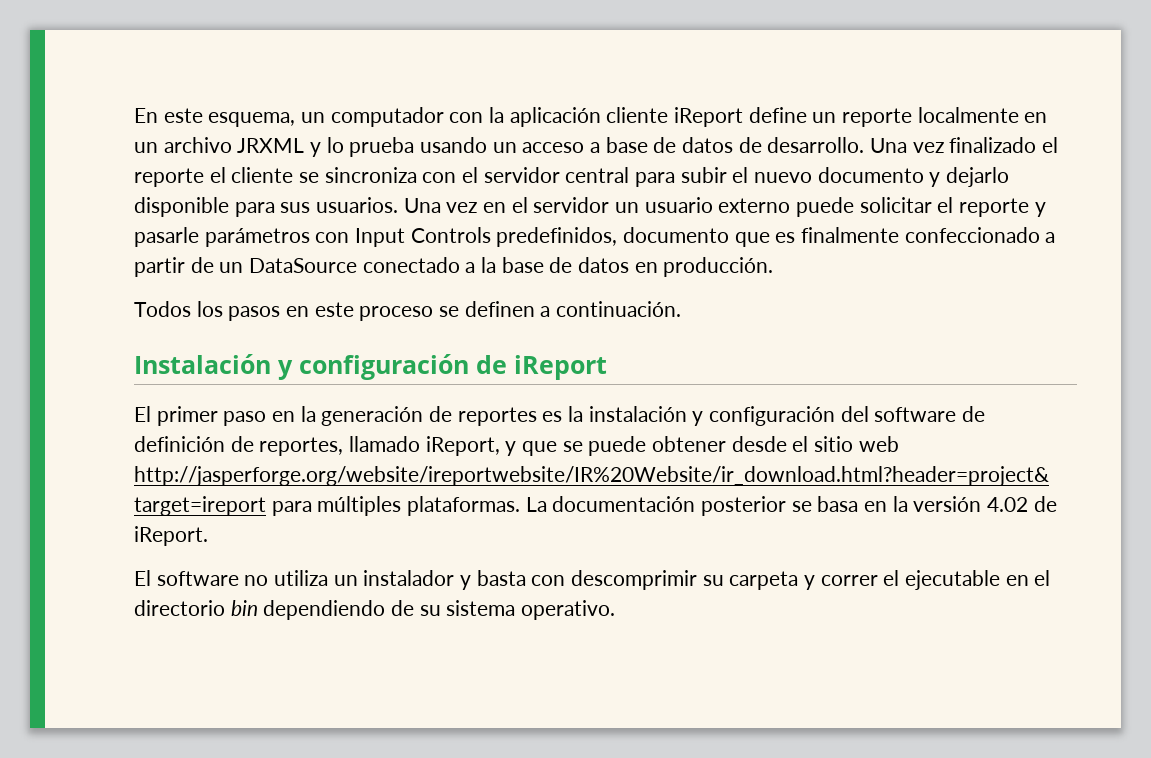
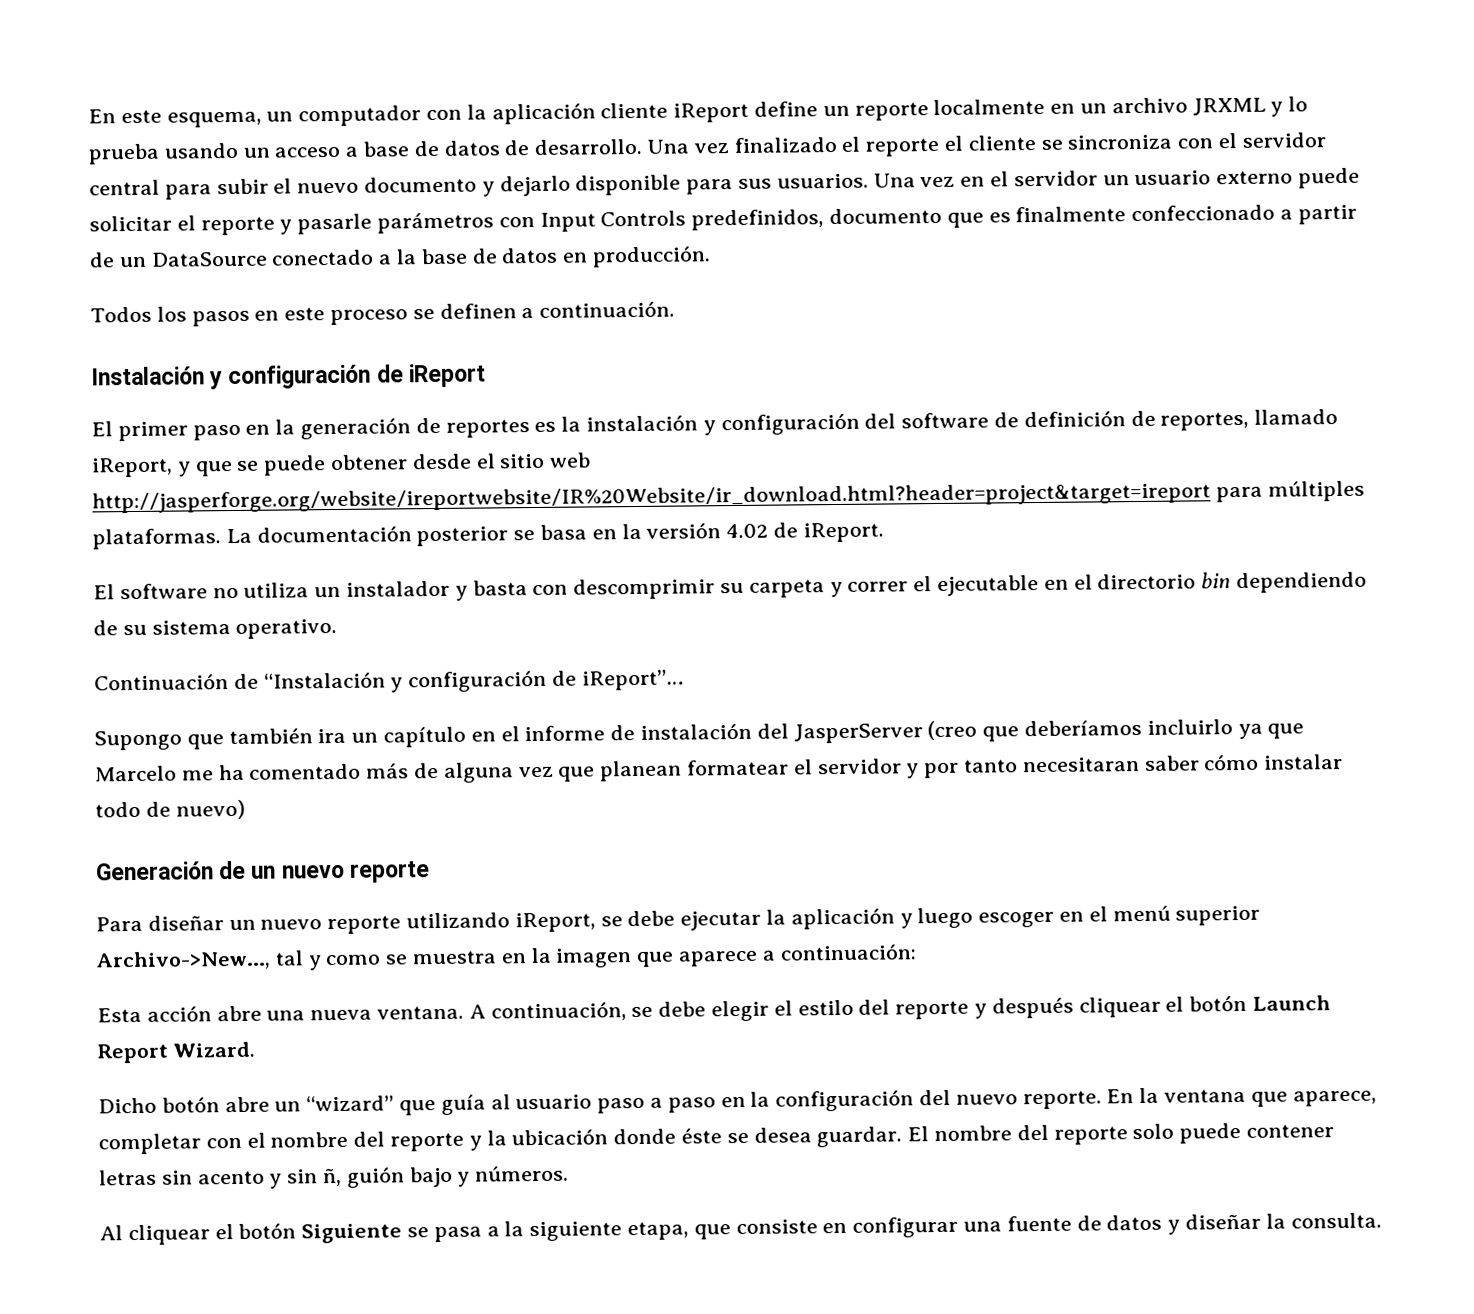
(616, 610) none -> [94,669,684,693] [94,719,1305,751] [95,753,1344,783] [95,799,246,820] [96,860,430,883] [96,905,1261,935] [96,943,917,971] [97,994,1332,1023] [97,1041,255,1064] [98,1087,1377,1116] [98,1123,1335,1155] [99,1165,570,1189] [99,1212,1382,1246] // Continuación de “Instalación y configuración de iReport”… // Supongo que también ira un capítulo en el informe de instalación del JasperServer (creo que deberíamos incluirlo ya que Marcelo me ha comentado más de alguna vez que planean formatear el servidor y por tanto necesitaran saber cómo instalar todo de nuevo) // Generación de un nuevo reporte // Para diseñar un nuevo reporte utilizando iReport, se debe ejecutar la aplicación y luego escoger en el menú superior Archivo->New…, tal y como se muestra en la imagen que aparece a continuación: // Esta acción abre una nueva ventana. A continuación, se debe elegir el estilo del reporte y después cliquear el botón Launch Report Wizard. // Dicho botón abre un “wizard” que guía al usuario paso a paso en la configuración del nuevo reporte. En la ventana que aparece, completar con el nombre del reporte y la ubicación donde éste se desea guardar. El nombre del reporte solo puede contener letras sin acento y sin ñ, guión bajo y números. // Al cliquear el botón Siguiente se pasa a la siguiente etapa, que consiste en configurar una fuente de datos y diseñar la consulta.

